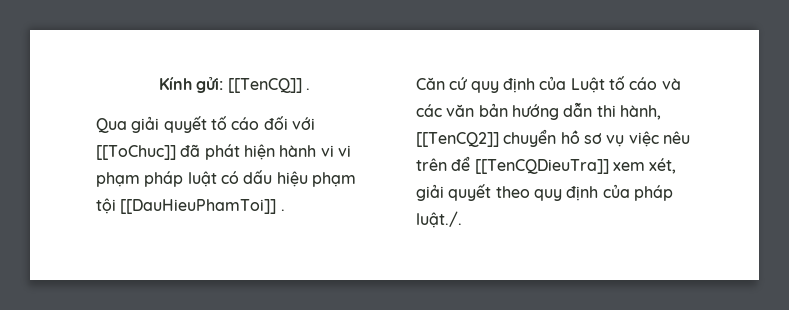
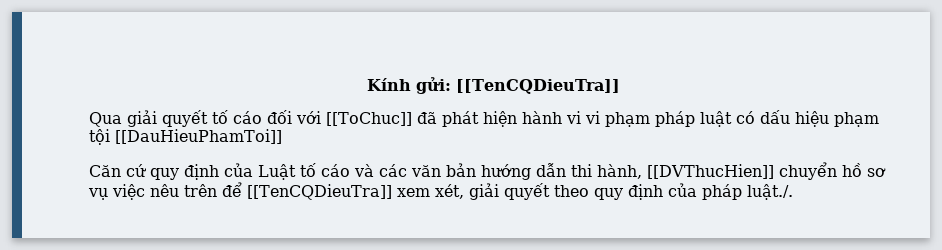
[227,78,310,93] [[TenCQ]] . -> [455,79,621,94] [[TenCQDieuTra]]
[280,209,285,211] . -> (282, 136) none
[416,132,499,147] [[TenCQ2]] -> [647,164,774,179] [[DVThucHien]]

